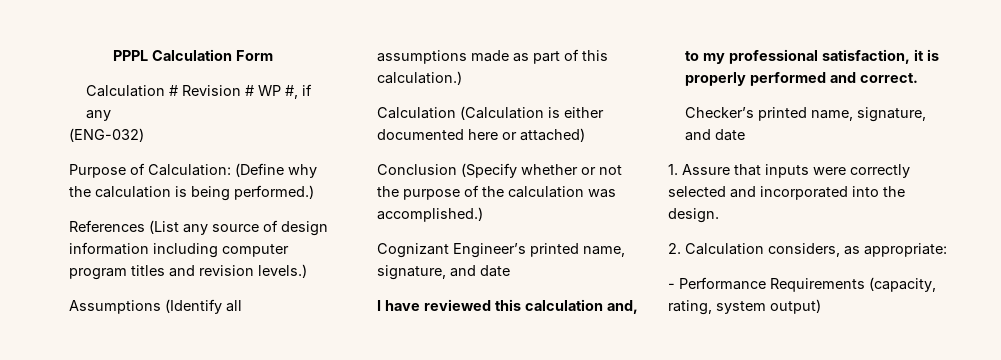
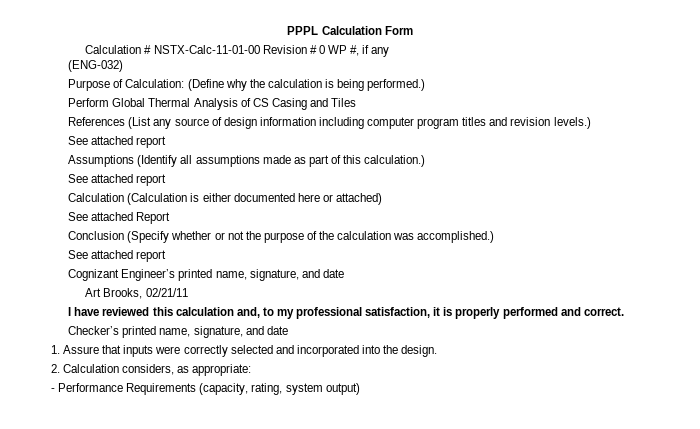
(178, 90) none -> [153,45,260,54] NSTX-Calc-11-01-00
(254, 90) none -> [318,45,325,54] 0
(314, 192) none -> [68,98,357,110] // Perform Global Thermal Analysis of CS Casing and Tiles
(307, 271) none -> [68,136,167,148] // See attached report
(462, 78) none -> [68,174,167,186] // See attached report
(585, 135) none -> [68,212,171,224] // See attached Report
(483, 214) none -> [68,250,167,262] // See attached report
(510, 271) none -> [85,288,188,299] // Art Brooks, 02/21/11

